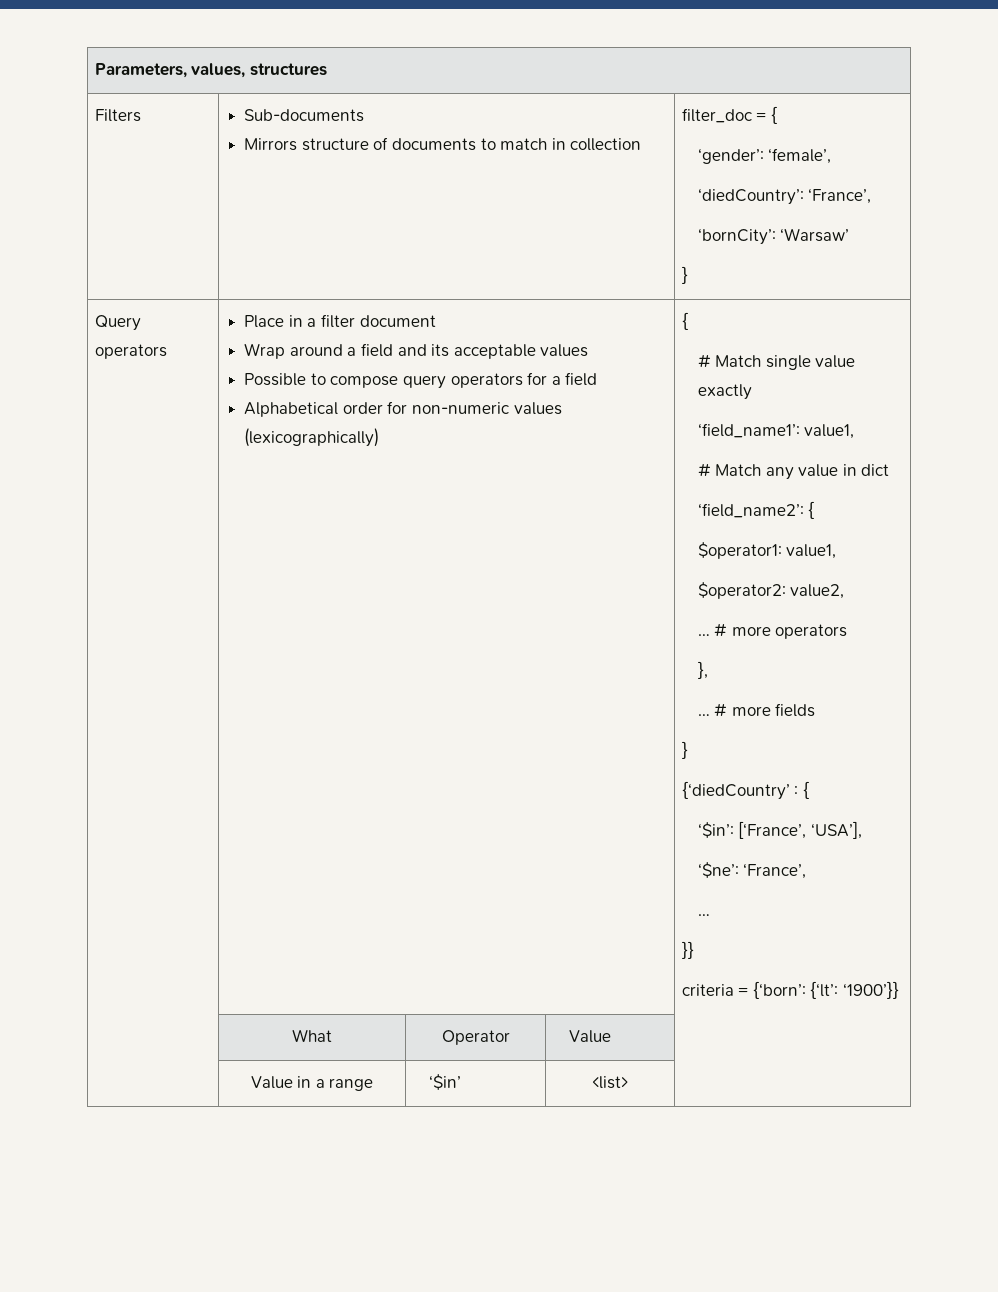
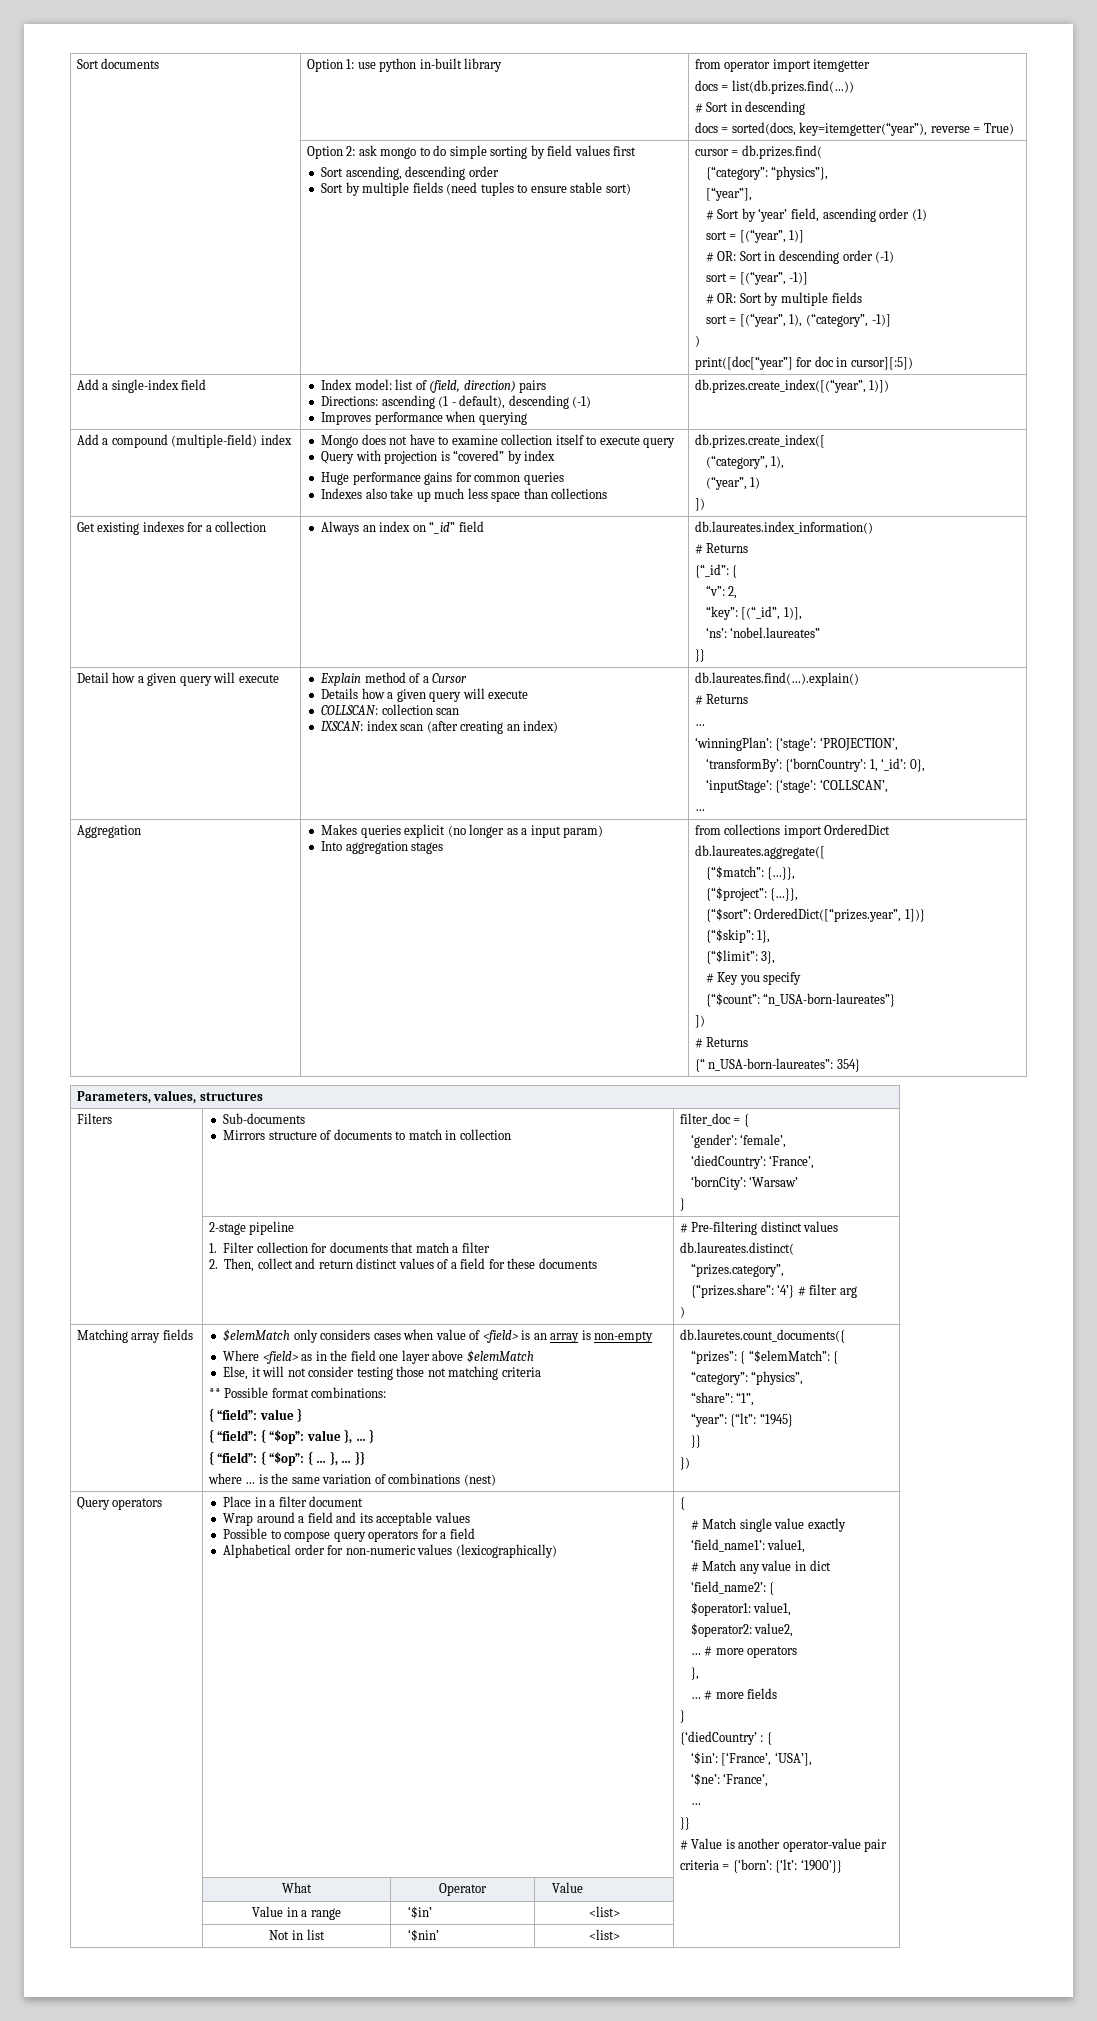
(94, 70) none -> [76,58,160,69] [306,58,503,72] [694,59,871,72] [694,80,854,94] [694,101,806,115] [694,122,1014,136] [306,145,637,159] [321,166,499,180] [321,182,631,196] [694,145,822,159] [705,166,829,180] [705,187,752,201] [705,208,927,222] [705,229,805,243] [705,250,895,264] [705,271,809,285] [705,292,862,306] [705,313,891,327] [694,335,700,347] [694,356,913,370] [76,379,207,393] [321,379,547,393] [321,395,592,409] [321,411,527,425] [694,379,890,393] [76,434,292,448] [321,434,676,448] [321,450,556,464] [321,472,564,485] [321,488,608,502] [694,434,825,448] [705,455,785,469] [705,476,761,490] [694,498,705,511] [76,521,267,535] [321,521,484,535] [694,521,873,534] [694,543,749,554] [694,564,738,578] [705,585,738,599] [705,606,802,620] [705,627,821,638] [694,649,705,662] [76,672,279,686] [320,672,468,686] [321,688,529,702] [321,704,460,715] [321,720,559,734] [694,672,859,686] [694,694,749,705] [694,724,705,726] [694,737,898,751] [705,758,926,772] [705,779,888,793] [694,809,705,811] [76,825,141,838] [321,824,604,838] [321,841,444,854] [694,824,891,838] [694,845,825,859] [705,866,796,880] [705,887,799,901] [705,908,925,922] [705,929,771,943] [705,950,776,964] [705,972,802,985] [705,993,896,1007] [694,1015,705,1028] [694,1037,749,1048] [694,1058,860,1072] Sort documents | Option 1: use python in-built library | from operator import itemgetter // docs = list(db.prizes.find(…)) // # Sort in descending // docs = sorted(docs, key=itemgetter(“year”), reverse = True) // | Option 2: ask mongo to do simple sorting by field values first // Sort ascending, descending order // Sort by multiple fields (need tuples to ensure stable sort) | cursor = db.prizes.find( // {“category”: “physics”}, // [“year”], // # Sort by ‘year’ field, ascending order (1) // sort = [(“year”, 1)] // # OR: Sort in descending order (-1) // sort = [(“year”, -1)] // # OR: Sort by multiple fields // sort = [(“year”, 1), (“category”, -1)] // ) // print([doc[“year”] for doc in cursor][:5]) // Add a single-index field | Index model: list of (field, direction) pairs // Directions: ascending (1 - default), descending (-1) // Improves performance when querying | db.prizes.create_index([(“year”, 1)]) // Add a compound (multiple-field) index | Mongo does not have to examine collection itself to execute query // Query with projection is “covered” by index // Huge performance gains for common queries // Indexes also take up much less space than collections | db.prizes.create_index([ // (“category”, 1), // (“year”, 1) // ]) // Get existing indexes for a collection | Always an index on “_id” field | db.laureates.index_information() // # Returns // {“_id”: { // “v”: 2, // “key”: [(“_id”, 1)], // ‘ns’: ‘nobel.laureates” // }} // Detail how a given query will execute | Explain method of a Cursor // Details how a given query will execute // COLLSCAN: collection scan // IXSCAN: index scan (after creating an index) | db.laureates.find(…).explain() // # Returns // … // ‘winningPlan’: {‘stage’: ‘PROJECTION’, // ‘transformBy’: {‘bornCountry’: 1, ‘_id’: 0}, // ‘inputStage’: {‘stage’: ‘COLLSCAN’, // … // Aggregation | Makes queries explicit (no longer as a input param) // Into aggregation stages | from collections import OrderedDict // db.laureates.aggregate([ // {“$match”: {…}}, // {“$project”: {…}}, // {“$sort”: OrderedDict([“prizes.year”, 1])} // {“$skip”: 1}, // {“$limit”: 3}, // # Key you specify // {“$count”: “n_USA-born-laureates”} // ]) // # Returns // {“ n_USA-born-laureates”: 354} //
(688, 275) none -> [208,1221,295,1235] [208,1242,490,1253] [208,1258,597,1272] [679,1221,839,1235] [679,1242,794,1255] [690,1263,784,1277] [690,1284,858,1298] [679,1306,685,1318] [76,1329,193,1343] [223,1329,654,1343] [223,1350,534,1364] [223,1366,541,1380] [208,1387,387,1398] [208,1408,303,1422] [208,1429,375,1444] [208,1451,365,1466] [207,1473,496,1486] [679,1329,845,1343] [690,1350,839,1364] [690,1371,804,1385] [690,1392,755,1406] [690,1413,793,1427] [690,1435,701,1448] [679,1457,690,1470] // | 2-stage pipeline // 1. Filter collection for documents that match a filter // 2. Then, collect and return distinct values of a field for these documents | # Pre-filtering distinct values // db.laureates.distinct( // “prizes.category”, // {“prizes.share”: ‘4’} # filter arg // ) // Matching array fields | $elemMatch only considers cases when value of <field> is an array is non-empty // Where <field> as in the field one layer above $elemMatch // Else, it will not consider testing those not matching criteria // ** Possible format combinations: // { “field”: value } // { “field”: { “$op”: value }, … } // { “field”: { “$op”: { … }, … }} // where … is the same variation of combinations (nest) | db.lauretes.count_documents({ // “prizes”: { “$elemMatch”: { // “category”: “physics”, // “share”: “1”, // “year”: {“lt”: “1945} // }} // })
(694, 950) none -> [679,1838,888,1852] // # Value is another operator-value pair
(628, 1082) none -> [269,1929,325,1940] [407,1929,439,1942] [588,1929,620,1940] // | Not in list | ‘$nin’ | <list> |

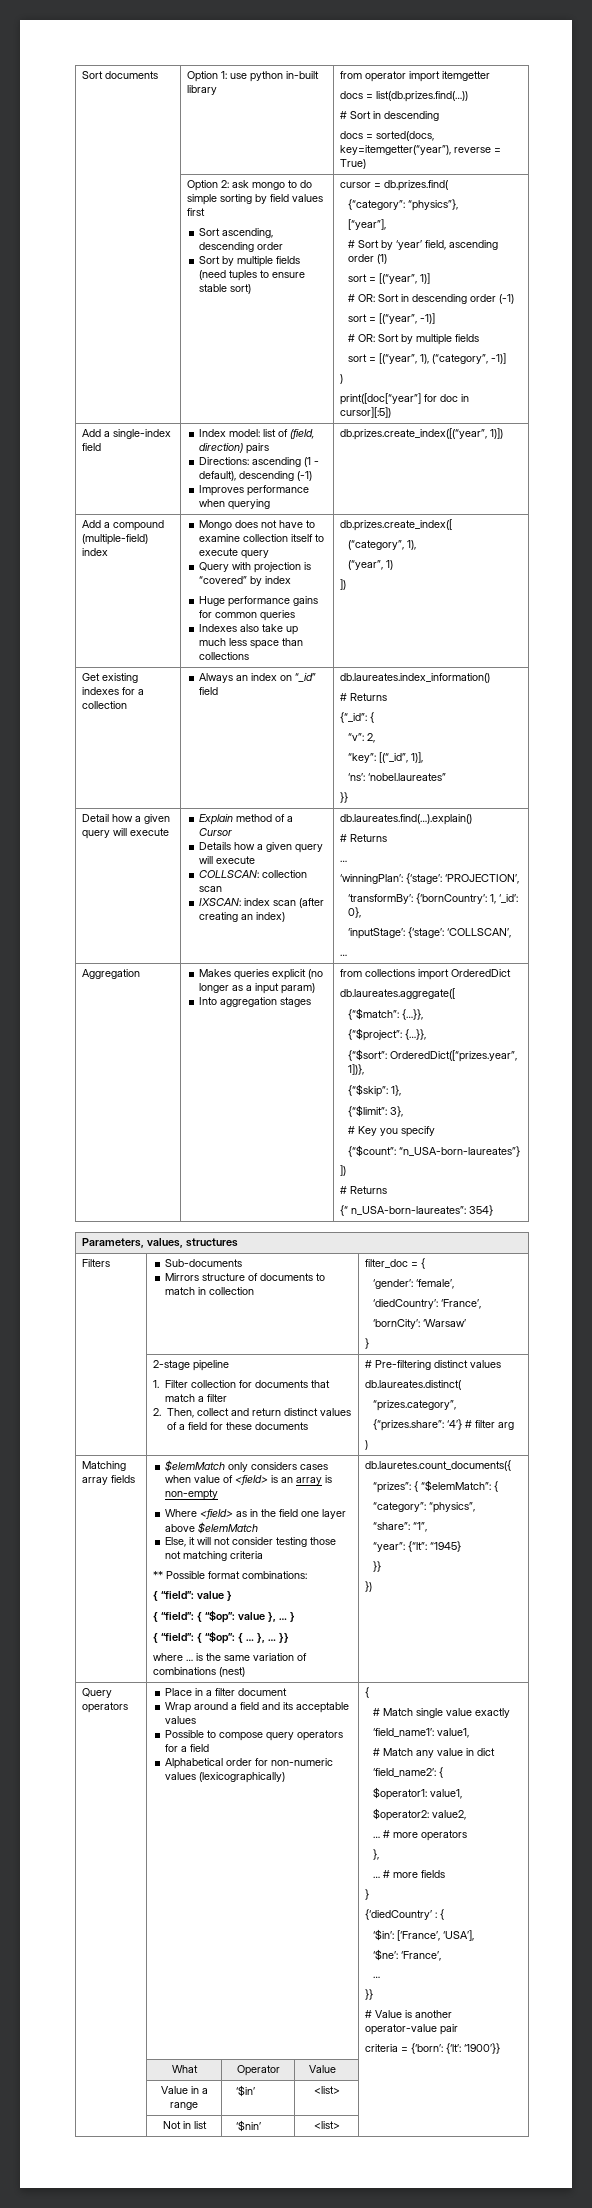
[904,909,925,922] 1])} -> [348,1064,365,1075] 1])},

